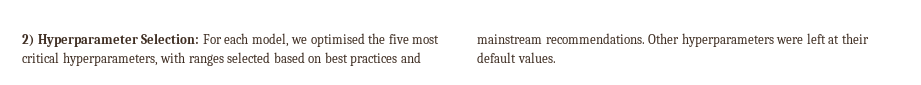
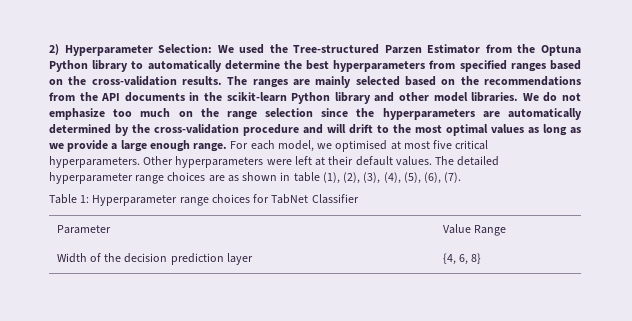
(200, 38) none -> [217,44,582,56] [49,60,581,72] [49,76,581,88] [49,92,582,104] [49,108,582,120] [49,124,581,136] [49,140,228,152] We used the Tree-structured Parzen Estimator from the Optuna Python library to automatically determine the best hyperparameters from specified ranges based on the cross-validation results. The ranges are mainly selected based on the recommendations from the API documents in the scikit-learn Python library and other model libraries. We do not emphasize too much on the range selection since the hyperparameters are automatically determined by the cross-validation procedure and will drift to the most optimal values as long as we provide a large enough range.
[368,33,440,44] [22,52,421,66] [477,33,645,44] the five most critical hyperparameters, with ranges selected based on best practices and mainstream recommendations. -> [390,140,489,150] [49,156,140,168] at most five critical hyperparameters.
(556, 57) none -> [435,156,500,166] [49,172,462,184] [49,194,359,206] [56,225,111,234] [442,224,506,236] [56,253,253,265] [442,253,482,265] The detailed hyperparameter range choices are as shown in table (1), (2), (3), (4), (5), (6), (7). // Table 1: Hyperparameter range choices for TabNet Classifier // Parameter | Value Range // Width of the decision prediction layer | {4, 6, 8}

